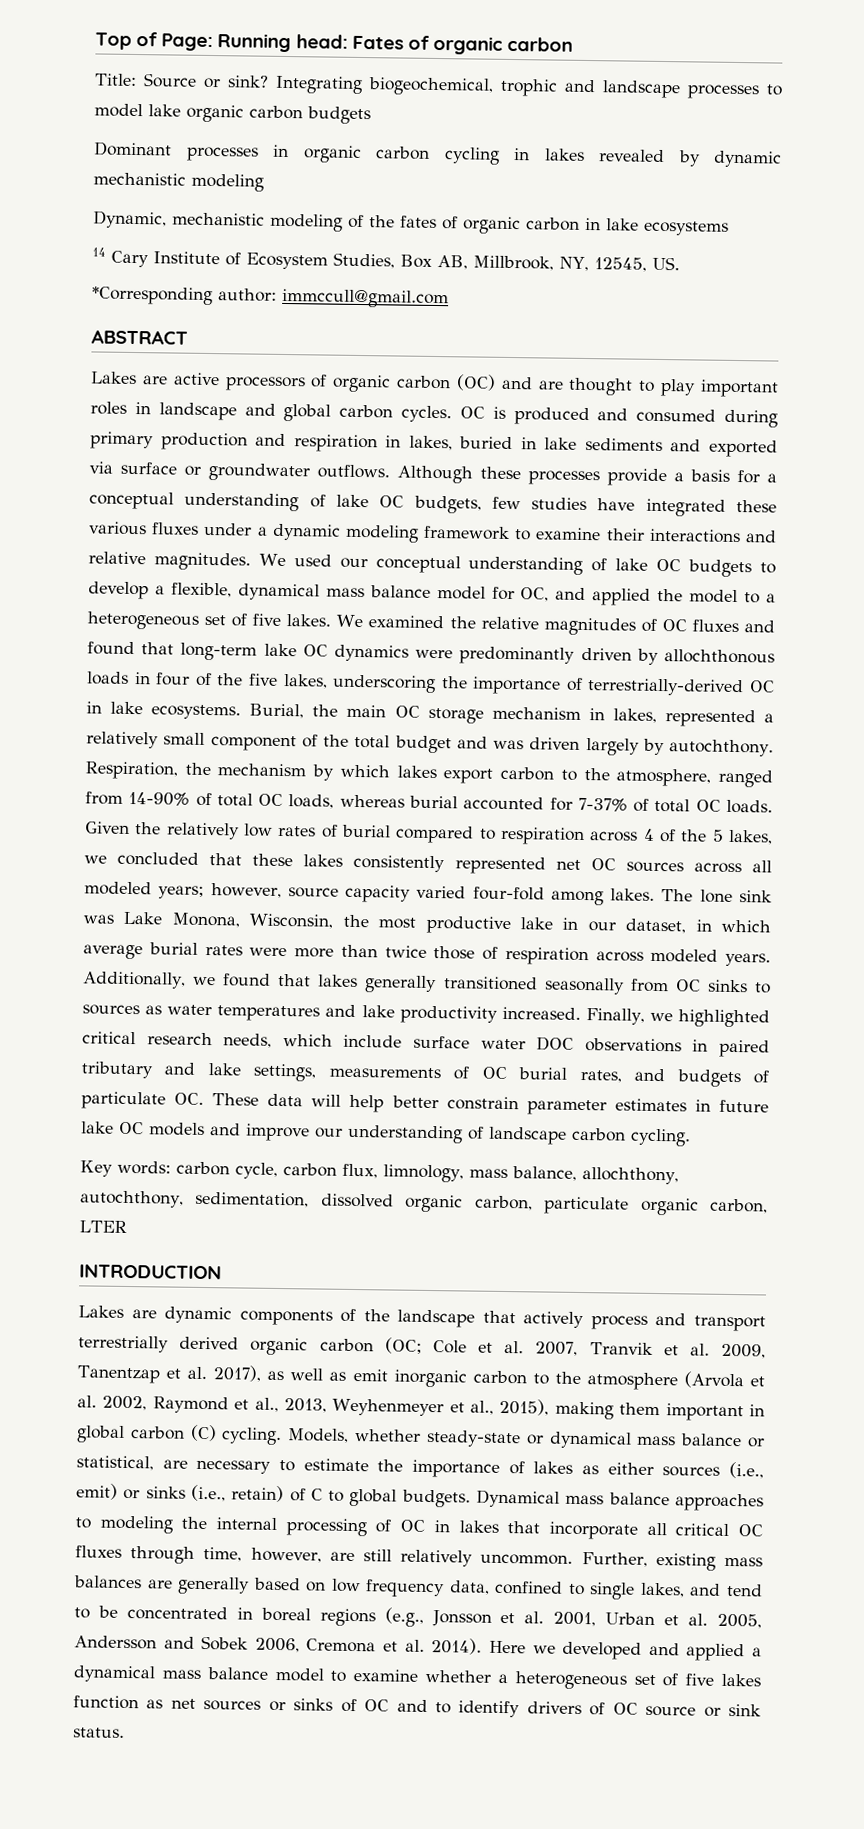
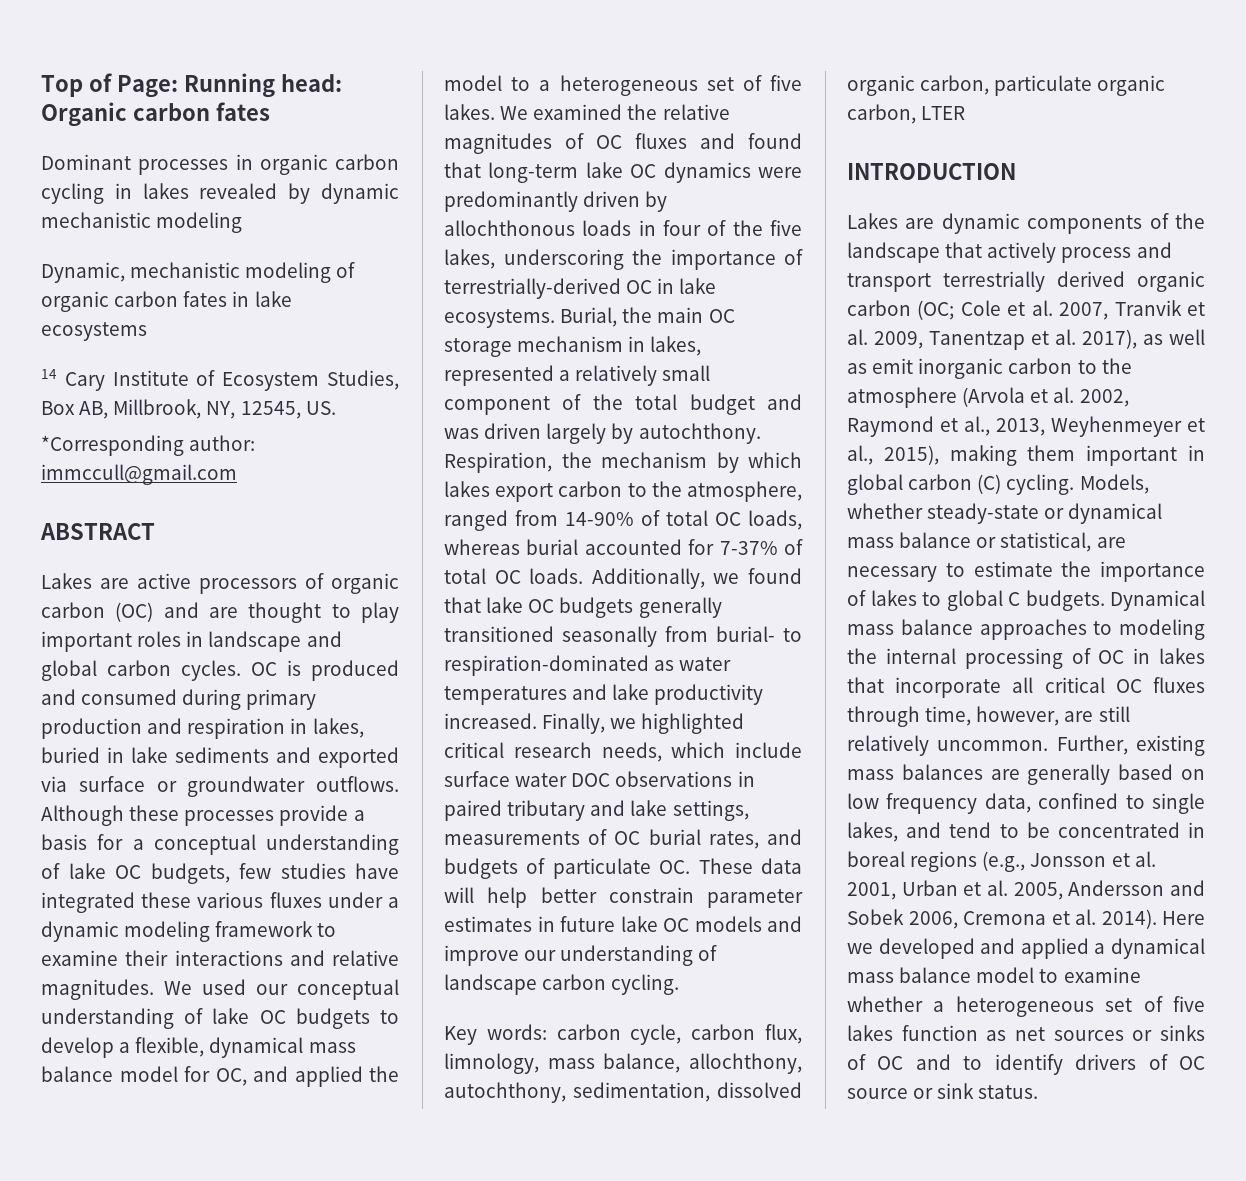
[351,35,574,55] [94,73,783,100] [94,103,371,125] Fates of organic carbon // Title: Source or sink? Integrating biogeochemical, trophic and landscape processes to model lake organic carbon budgets -> [41,102,270,127] Organic carbon fates
[369,215,580,235] the fates of organic carbon -> [41,291,228,312] organic carbon fates
[85,821,774,846] [84,851,772,875] [84,881,772,906] [83,911,771,935] [83,942,771,967] Given the relatively low rates of burial compared to respiration across 4 of the 5 lakes, we concluded that these lakes consistently represented net OC sources across all modeled years; however, source capacity varied four-fold among lakes. The lone sink was Lake Monona, Wisconsin, the most productive lake in our dataset, in which average burial rates were more than twice those of respiration across modeled years. -> (584, 576) none
[318,974,359,988] lakes -> [486,597,634,618] lake OC budgets
[675,979,771,994] [82,1004,140,1016] OC sinks to sources -> [716,626,802,642] [444,655,649,676] burial- to respiration-dominated
[582,1461,764,1479] [76,1483,323,1503] as either sources (i.e., emit) or sinks (i.e., retain) of C -> (917, 598) none
(398, 1497) none -> [1008,592,1020,606] C

